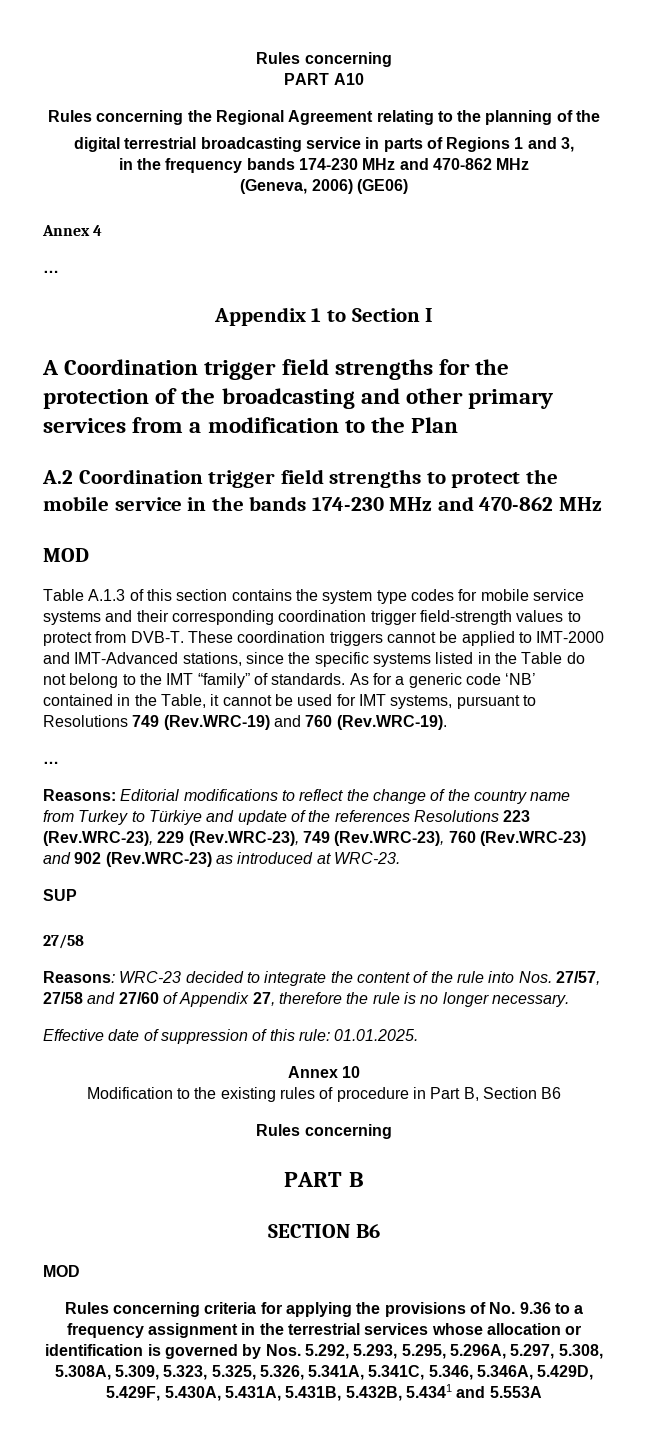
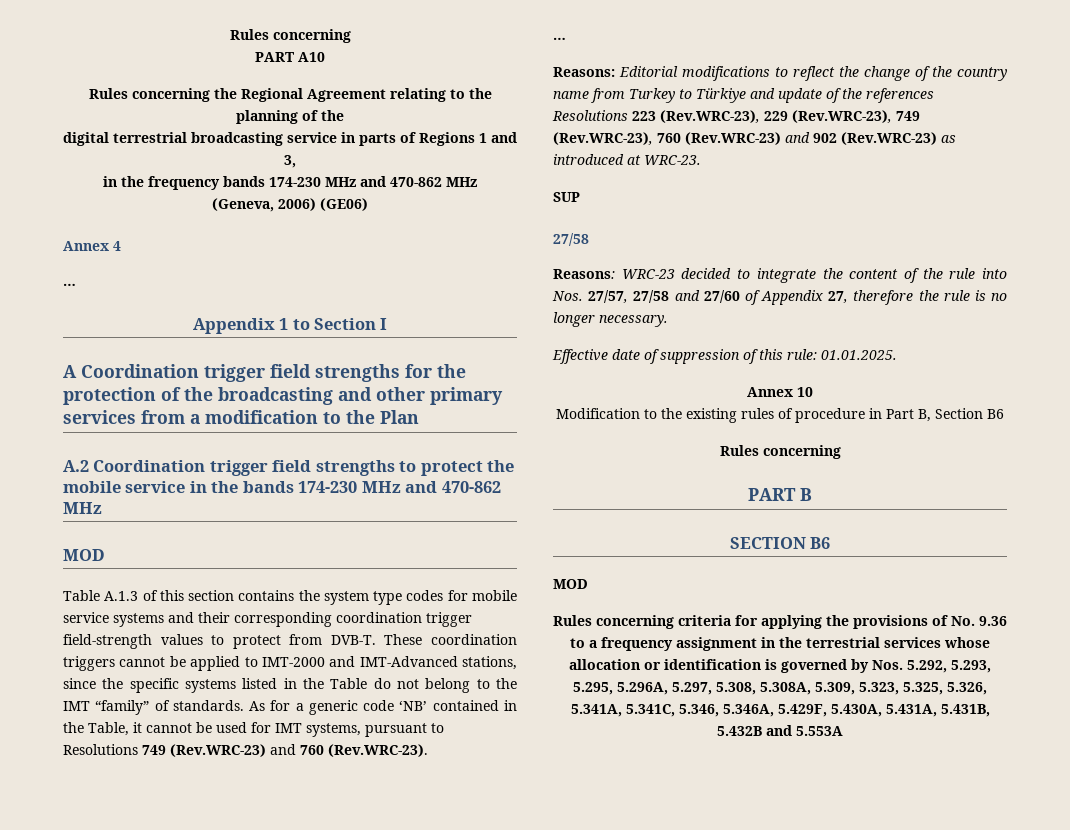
[163,715,270,730] (Rev.WRC-19) -> [170,744,266,757] (Rev.WRC-23)
[336,715,447,730] (Rev.WRC-19). -> [328,744,428,757] (Rev.WRC-23).
[537,1365,594,1380] 5.429D, -> (774, 710) none
[345,1384,452,1401] 5.432B, 5.4341 -> [717,726,762,736] 5.432B

